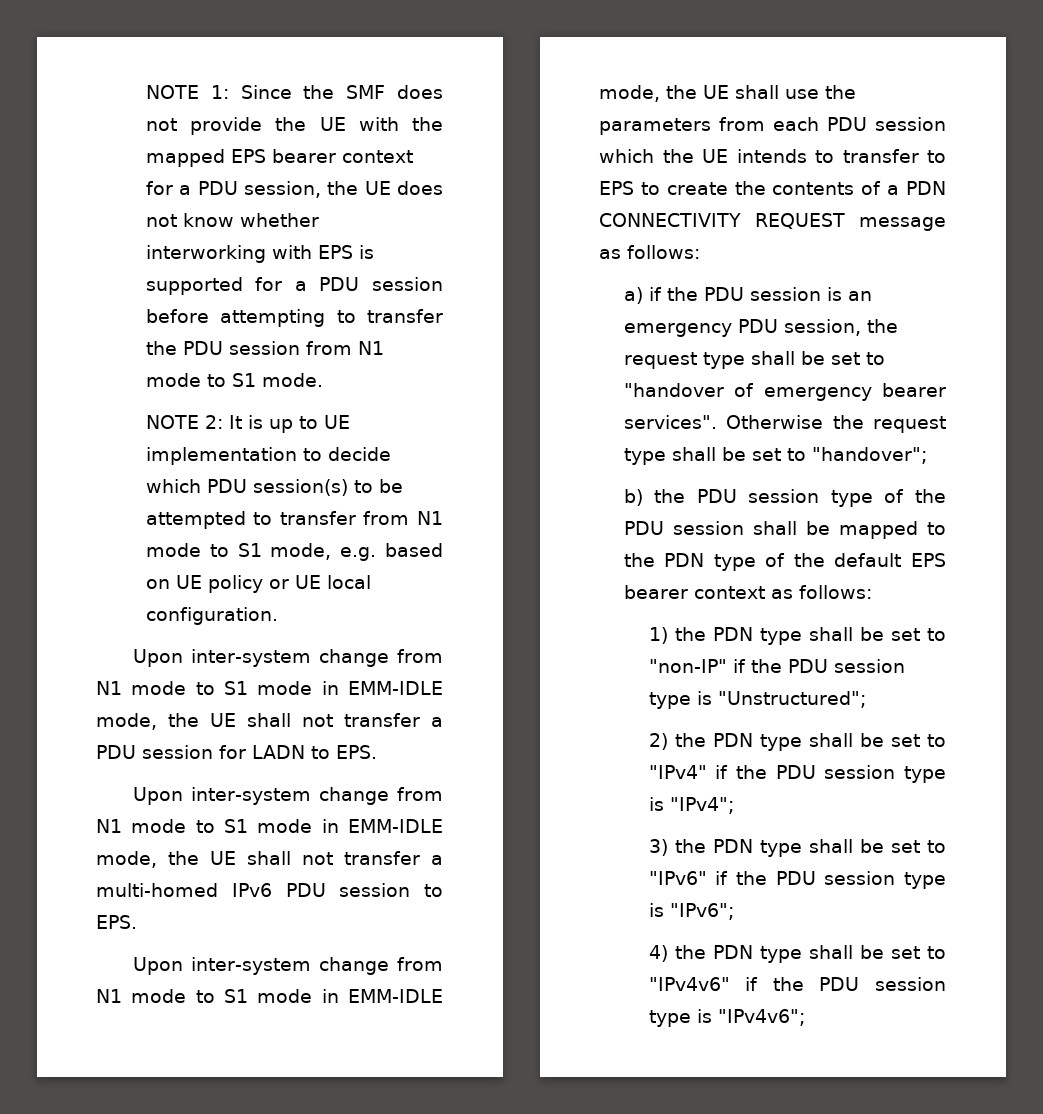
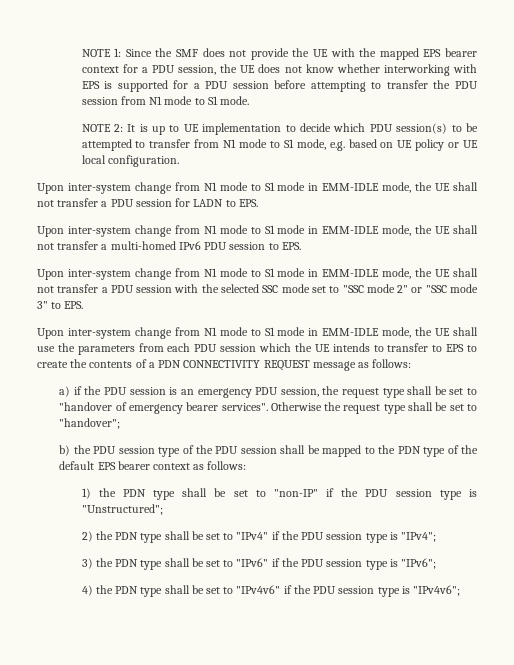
(137, 922) none -> [37,268,478,280] [37,284,479,293] [37,301,84,309] // Upon inter-system change from N1 mode to S1 mode in EMM-IDLE mode, the UE shall not transfer a PDU session with the selected SSC mode set to "SSC mode 2" or "SSC mode 3" to EPS.

